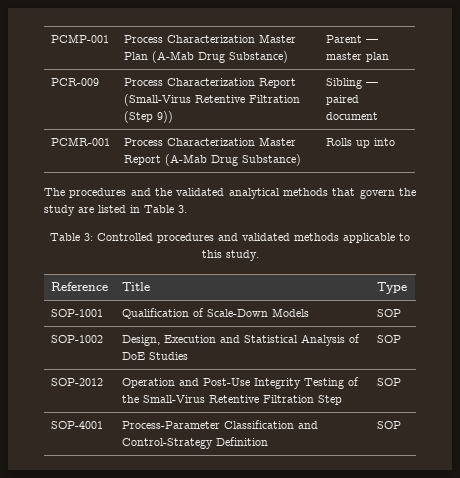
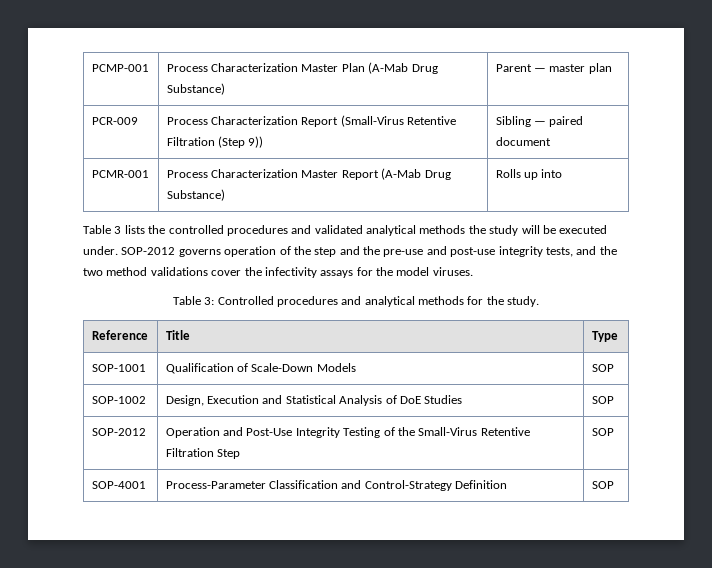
[44,188,172,198] The procedures and the -> [83,225,312,236] Table 3 lists the controlled procedures and
[332,188,416,199] [44,205,187,216] that govern the study are listed in Table 3. -> [468,225,608,236] [83,246,617,257] [83,267,473,278] the study will be executed under. SOP-2012 governs operation of the step and the pre-use and post-use integrity tests, and the two method validations cover the infectivity assays for the model viruses.
[242,233,410,243] [201,250,222,258] validated methods applicable to this -> [364,296,504,307] analytical methods for the

